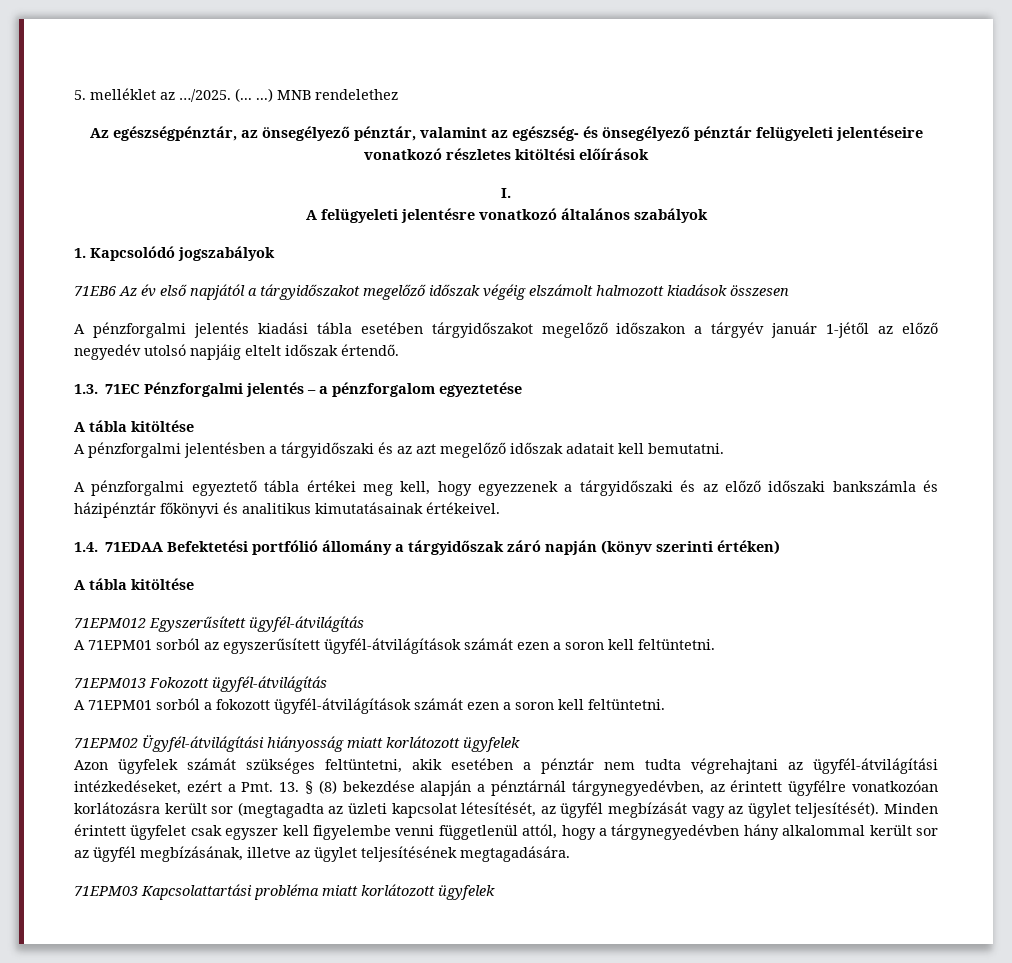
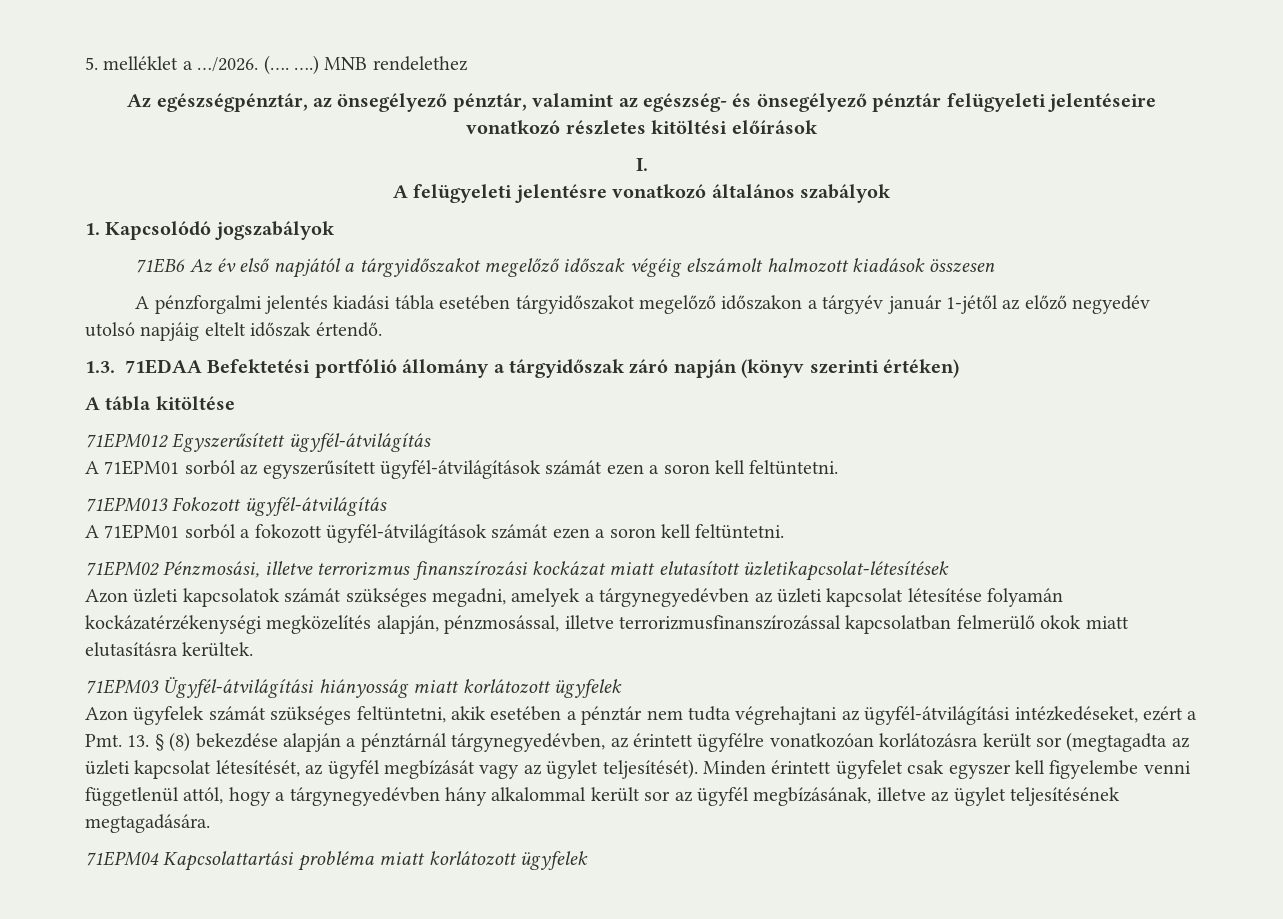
[160,88,273,102] az …/2025. (... ...) -> [182,55,319,75] a …/2026. (…. ….)
[105,382,523,397] [74,420,194,432] [74,442,724,458] [74,480,938,496] [74,502,500,518] [74,542,98,552] 71EC Pénzforgalmi jelentés – a pénzforgalom egyeztetése // A tábla kitöltése // A pénzforgalmi jelentésben a tárgyidőszaki és az azt megelőző időszak adatait kell bemutatni. // A pénzforgalmi egyeztető tábla értékei meg kell, hogy egyezzenek a tárgyidőszaki és az előző időszaki bankszámla és házipénztár főkönyvi és analitikus kimutatásainak értékeivel. // 1.4. -> (115, 367) none
(138, 743) none -> [163,561,950,581] [85,588,1064,607] [85,615,1129,634] [85,642,254,657] [85,679,159,694] Pénzmosási, illetve terrorizmus finanszírozási kockázat miatt elutasított üzletikapcsolat-létesítések // Azon üzleti kapcsolatok számát szükséges megadni, amelyek a tárgynegyedévben az üzleti kapcsolat létesítése folyamán kockázatérzékenységi megközelítés alapján, pénzmosással, illetve terrorizmusfinanszírozással kapcsolatban felmerülő okok miatt elutasításra kerültek. // 71EPM03
[74,886,138,896] 71EPM03 -> [85,851,159,866] 71EPM04

